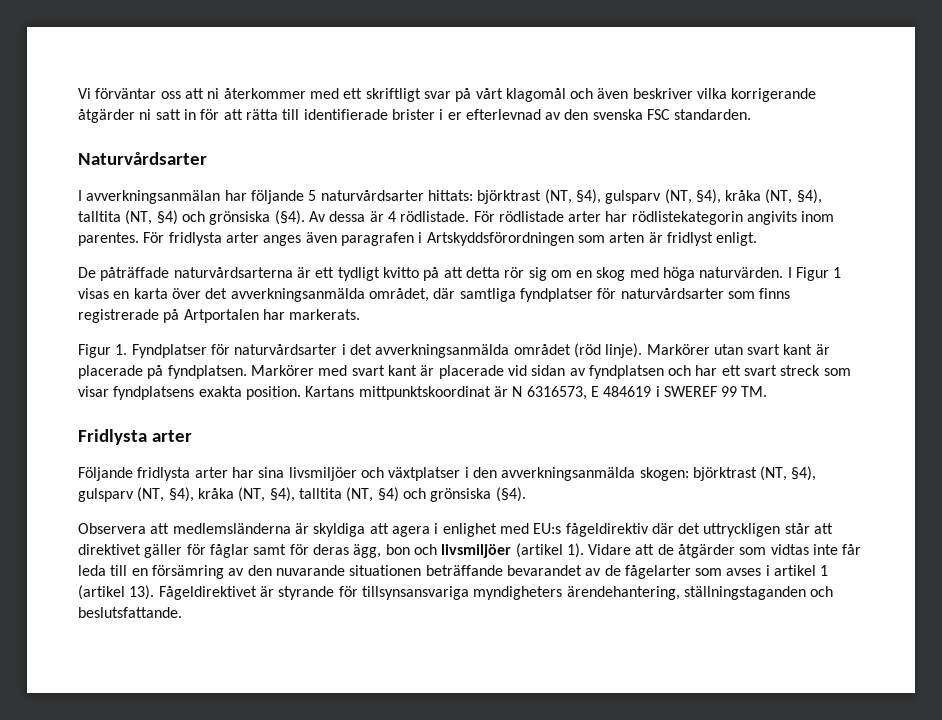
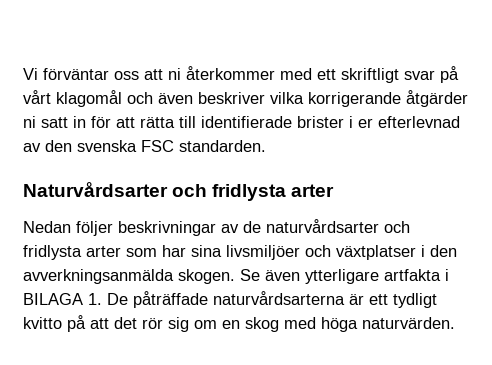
[78,189,822,204] [78,210,835,225] [78,232,758,246] // I avverkningsanmälan har följande 5 naturvårdsarter hittats: björktrast (NT, §4), gulsparv (NT, §4), kråka (NT, §4), talltita (NT, §4) och grönsiska (§4). Av dessa är 4 rödlistade. För rödlistade arter har rödlistekategorin angivits inom parentes. För fridlysta arter anges även paragrafen i Artskyddsförordningen som arten är fridlyst enligt. // -> [172,184,335,201] [23,219,410,236] [23,245,457,260] [23,269,449,284] [23,293,102,305] och fridlysta arter // Nedan följer beskrivningar av de naturvårdsarter och fridlysta arter som har sina livsmiljöer och växtplatser i den avverkningsanmälda skogen. Se även ytterligare artfakta i BILAGA 1.
[465,267,500,278] detta -> [114,317,137,329] det
[787,267,842,281] [78,288,791,302] [78,309,361,323] [78,343,830,358] [78,365,851,379] [78,386,768,400] [78,429,192,445] [78,466,817,481] [78,487,526,502] [78,523,834,537] [78,543,862,558] [78,565,829,579] [78,585,834,600] [78,607,182,618] I Figur 1 visas en karta över det avverkningsanmälda området, där samtliga fyndplatser för naturvårdsarter som finns registrerade på Artportalen har markerats. // Figur 1. Fyndplatser för naturvårdsarter i det avverkningsanmälda området (röd linje). Markörer utan svart kant är placerade på fyndplatsen. Markörer med svart kant är placerade vid sidan av fyndplatsen och har ett svart streck som visar fyndplatsens exakta position. Kartans mittpunktskoordinat är N 6316573, E 484619 i SWEREF 99 TM. // Fridlysta arter // Följande fridlysta arter har sina livsmiljöer och växtplatser i den avverkningsanmälda skogen: björktrast (NT, §4), gulsparv (NT, §4), kråka (NT, §4), talltita (NT, §4) och grönsiska (§4). // Observera att medlemsländerna är skyldiga att agera i enlighet med EU:s fågeldirektiv där det uttryckligen står att direktivet gäller för fåglar samt för deras ägg, bon och livsmiljöer (artikel 1). Vidare att de åtgärder som vidtas inte får leda till en försämring av den nuvarande situationen beträffande bevarandet av de fågelarter som avses i artikel 1 (artikel 13). Fågeldirektivet är styrande för tillsynsansvariga myndigheters ärendehantering, ställningstaganden och beslutsfattande. -> (455, 323) none

